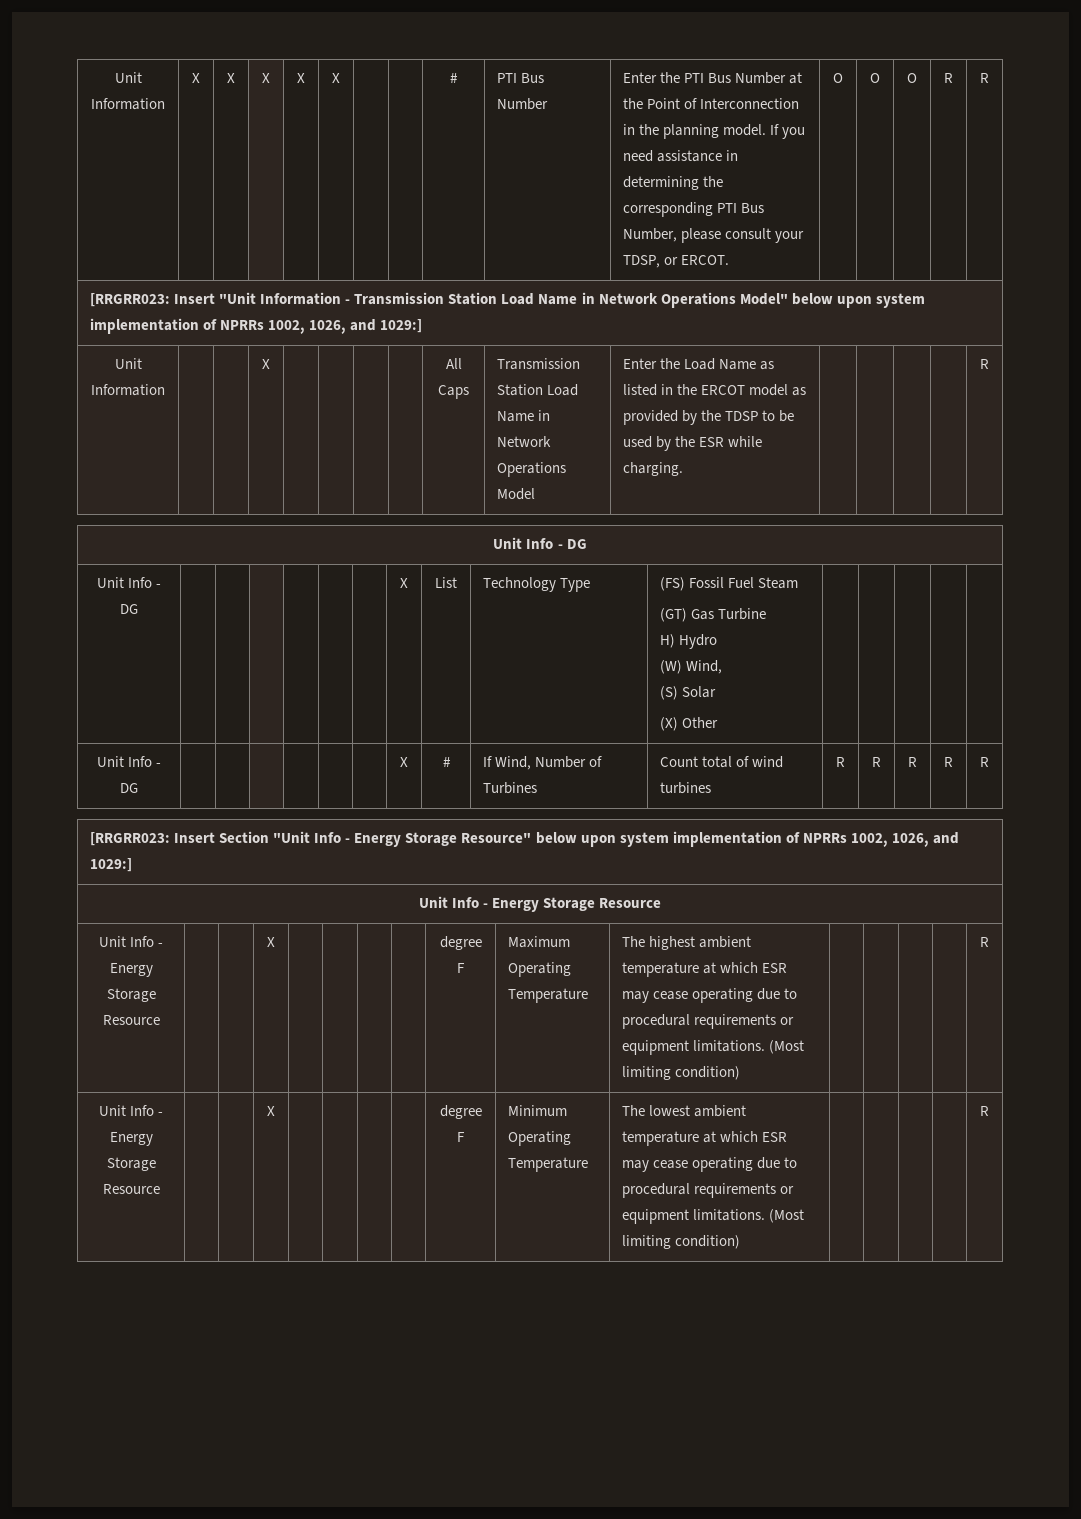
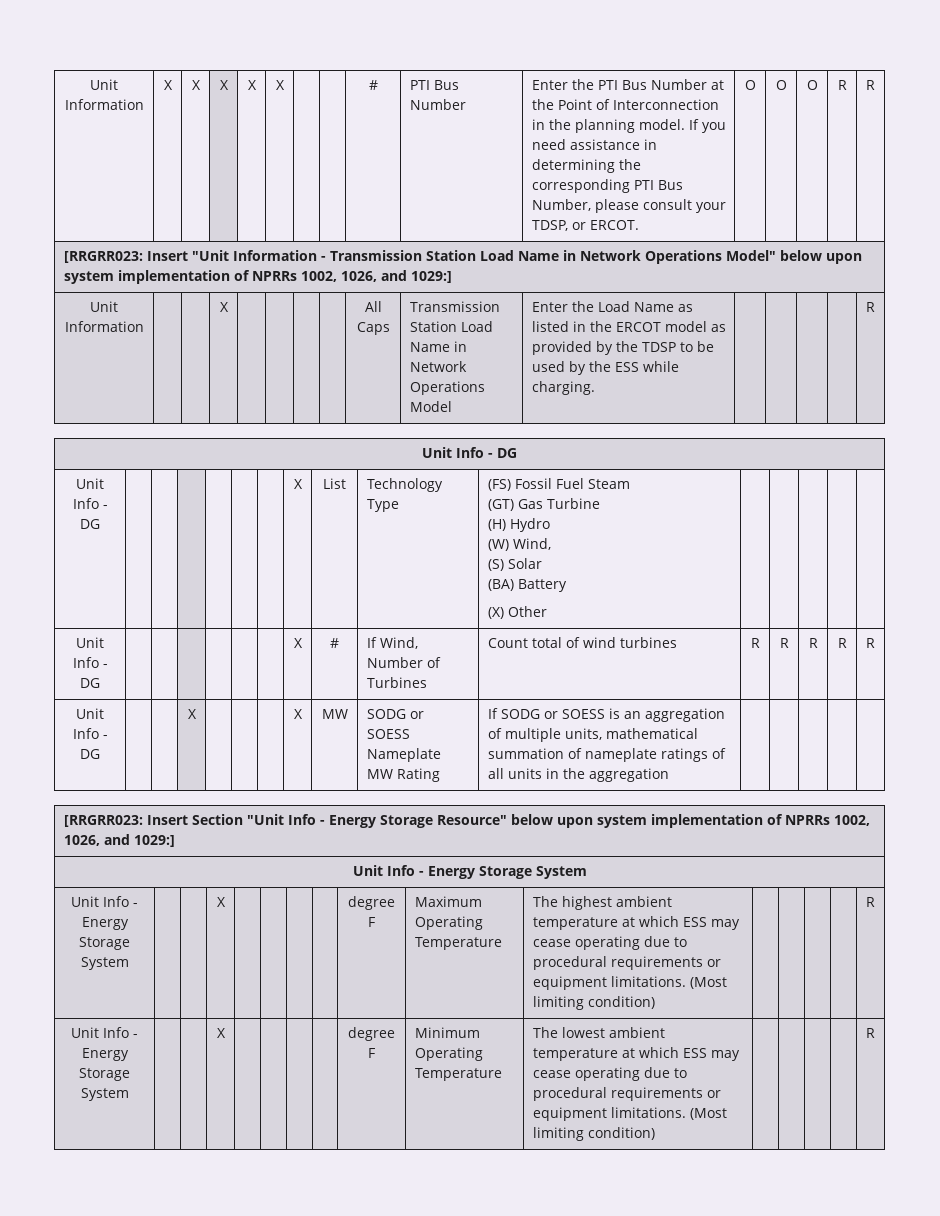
[699,437,725,447] ESR -> [614,362,639,372] ESS
[660,634,676,648] H) -> [487,519,506,531] (H)
(717, 692) none -> [487,579,567,592] // (BA) Battery
(989, 762) none -> [76,708,104,719] [72,728,108,739] [80,749,100,759] [187,709,197,719] [293,709,303,719] [321,709,348,719] [366,709,424,719] [366,729,410,739] [366,748,441,762] [366,768,440,782] [487,708,725,722] [487,728,698,742] [487,748,726,762] [487,768,669,782] // Unit Info - DG | | | X | | | | X | MW | SODG or SOESS Nameplate MW Rating | If SODG or SOESS is an aggregation of multiple units, mathematical summation of nameplate ratings of all units in the aggregation | | | | |
[599,898,662,908] [98,936,164,947] [109,963,153,977] [106,988,156,1002] [102,1015,160,1025] Resource // Unit Info - Energy Storage Resource -> [535,866,587,879] [71,896,138,907] [81,917,129,930] [79,937,130,950] [80,957,129,970] System // Unit Info - Energy Storage System
[762,963,788,973] ESR -> [682,917,707,927] ESS
[102,1184,160,1194] Resource -> [80,1088,129,1101] System
[762,1132,788,1142] ESR -> [682,1048,707,1058] ESS

